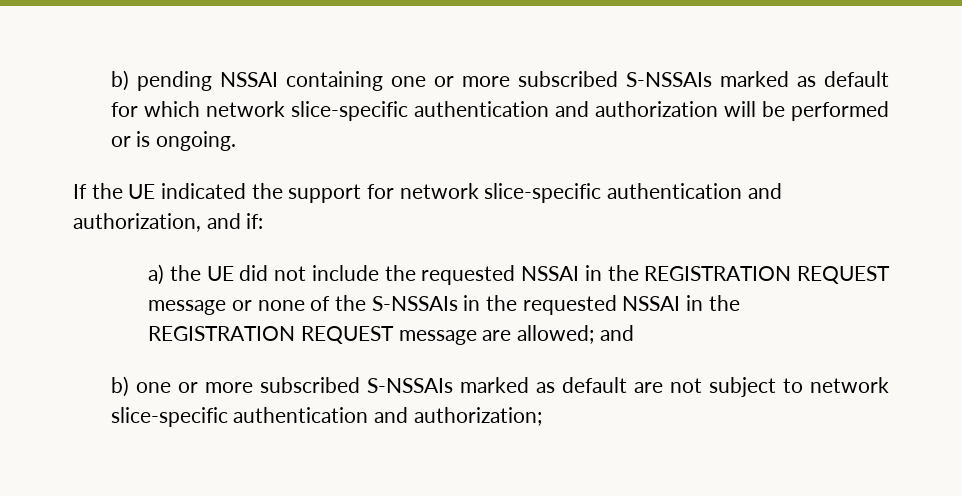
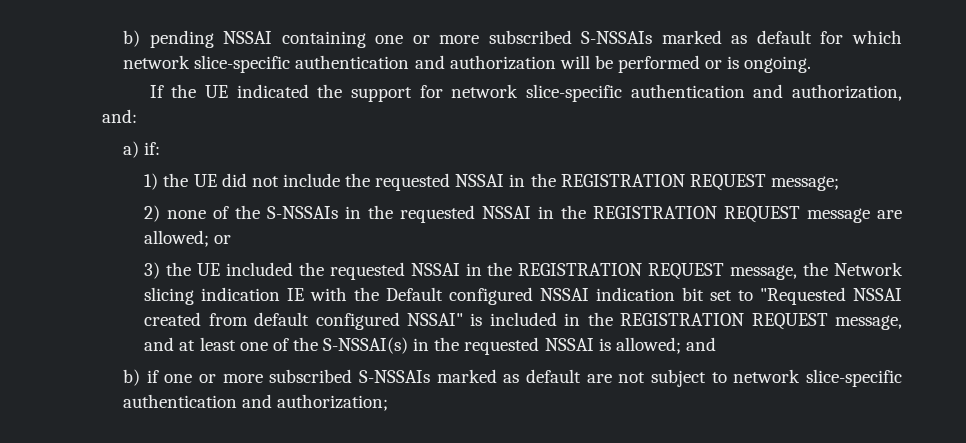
[206,213,241,229] and -> [102,109,137,123] [123,141,140,158] and: // a)
[148,264,165,285] a) -> [144,173,159,190] 1)
[148,300,252,315] message or -> [770,176,839,191] [144,205,161,222] message; // 2)
(594, 334) none -> [214,235,232,244] [144,262,903,280] [144,287,902,305] [144,312,902,330] [144,337,681,355] or // 3) the UE included the requested NSSAI in the REGISTRATION REQUEST message, the Network slicing indication IE with the Default configured NSSAI indication bit set to "Requested NSSAI created from default configured NSSAI" is included in the REGISTRATION REQUEST message, and at least one of the S-NSSAI(s) in the requested NSSAI is allowed;
(129, 386) none -> [146,370,159,383] if

